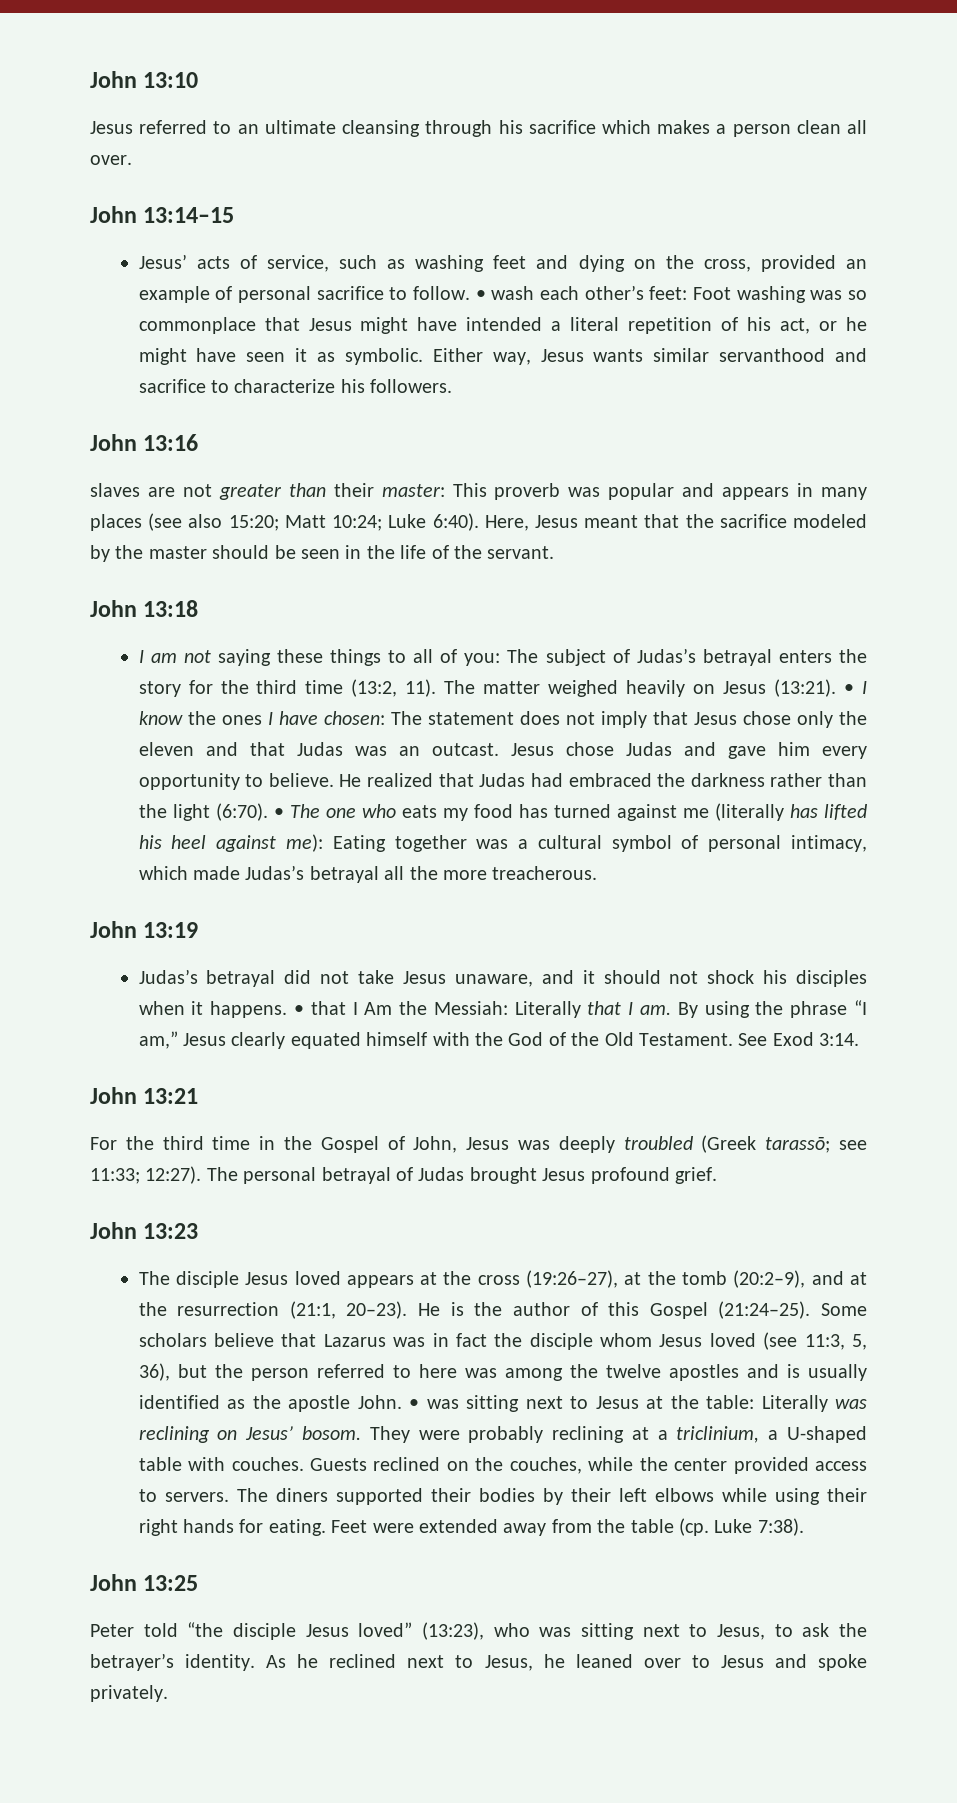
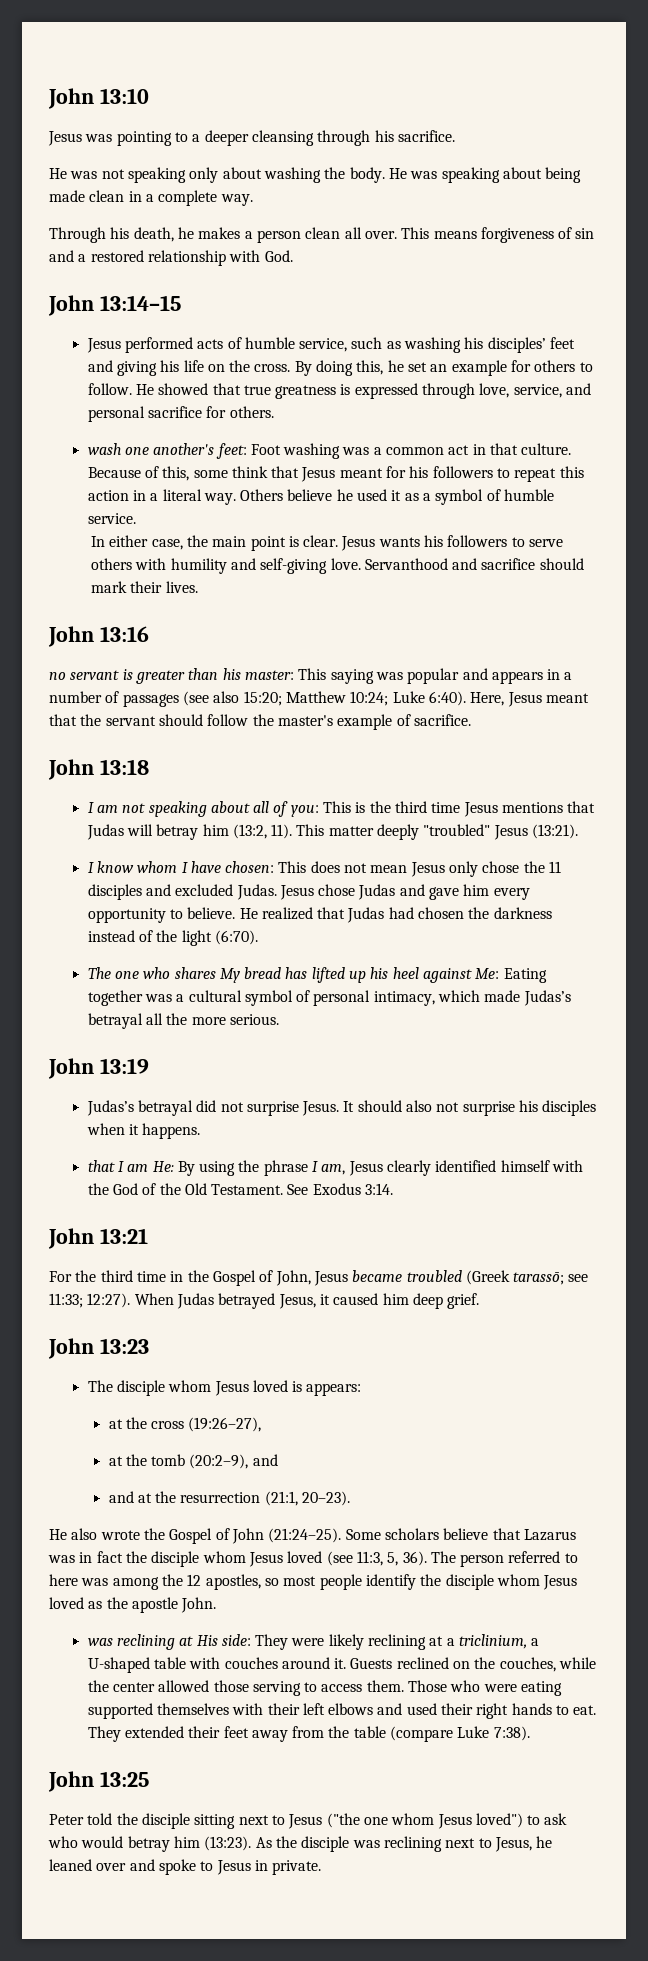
[139,120,651,137] referred to an ultimate cleansing through his sacrifice which -> [85,130,455,146] [49,167,582,183] [49,190,253,206] [49,227,194,243] was pointing to a deeper cleansing through his sacrifice. // He was not speaking only about washing the body. He was speaking about being made clean in a complete way. // Through his death, he
(132, 160) none -> [401,227,595,243] [49,250,293,266] This means forgiveness of sin and a restored relationship with God.
[138,254,187,269] Jesus’ -> [86,337,193,353] Jesus performed
(257, 262) none -> [244,337,295,349] humble
[493,255,867,272] [138,285,867,303] [138,317,867,334] [138,348,867,365] [138,379,453,393] feet and dying on the cross, provided an example of personal sacrifice to follow. • wash each other’s feet: Foot washing was so commonplace that Jesus might have intended a literal repetition of his act, or he might have seen it as symbolic. Either way, Jesus wants similar servanthood and sacrifice to characterize his followers. -> [464,337,576,353] [87,360,593,376] [87,383,592,399] [87,406,274,422] [87,443,572,459] [87,466,584,482] [87,489,555,505] [87,513,136,524] [90,535,564,551] [90,558,584,574] [90,581,198,593] his disciples’ feet and giving his life on the cross. By doing this, he set an example for others to follow. He showed that true greatness is expressed through love, service, and personal sacrifice for others. // wash one another's feet: Foot washing was a common act in that culture. Because of this, some think that Jesus meant for his followers to repeat this action in a literal way. Others believe he used it as a symbol of humble service. // In either case, the main point is clear. Jesus wants his followers to serve others with humility and self-giving love. Servanthood and sacrifice should mark their lives.
[90,483,212,497] slaves are not -> [49,669,133,680] no servant is
[333,483,374,497] their -> [222,668,241,680] his
[494,483,561,500] proverb -> [330,669,374,684] saying
[821,487,868,500] [90,514,142,531] many places -> [564,672,573,680] [49,691,179,707] a number of passages
[284,515,326,528] Matt -> [285,691,346,703] Matthew
[719,514,867,528] [90,545,555,562] sacrifice modeled by the master should be seen in the life of the servant. -> [105,714,471,730] servant should follow the master's example of sacrifice.
[217,648,868,666] [138,679,716,697] saying these things to all of you: The subject of Judas’s betrayal enters the story for the third time (13:2, 11). The matter weighed heavily on -> [148,801,596,817] [86,824,491,840] speaking about all of you: This is the third time Jesus mentions that Judas will betray him (13:2, 11). This matter deeply "troubled"
[844,684,855,694] • -> (579, 831) //
[187,711,262,725] the ones -> [137,861,178,873] whom
[390,711,867,728] [138,742,499,756] The statement does not imply that Jesus chose only the eleven and that Judas was an outcast. -> [278,861,562,877] [87,884,277,900] This does not mean Jesus only chose the 11 disciples and excluded Judas.
[568,773,652,787] embraced -> [418,907,465,919] chosen
[770,773,867,787] rather than -> [87,930,153,942] instead of
[273,808,284,818] • -> (258, 937) //
[401,803,784,821] eats my food has turned against me (literally -> [174,967,282,983] shares My bread
(868, 812) none -> [349,971,367,983] up
[285,834,323,852] me): -> [475,968,500,979] Me:
[492,866,598,880] treacherous. -> [229,1014,279,1025] serious.
[358,970,755,987] take Jesus unaware, and it should not shock -> [246,1100,515,1116] surprise Jesus. It should also not surprise
[293,1001,672,1018] • that I Am the Messiah: Literally that I am. -> [87,1160,174,1172] // that I am He:
[853,1000,867,1015] [138,1031,178,1049] “I am,” -> [312,1161,346,1175] I am,
[290,1032,361,1049] equated -> [435,1160,497,1172] identified
[772,1032,814,1046] Exod -> [312,1183,361,1195] Exodus
[518,1136,615,1153] was deeply -> [352,1270,403,1282] became
[206,1167,670,1184] The personal betrayal of Judas brought Jesus profound -> [134,1293,443,1309] When Judas betrayed Jesus, it caused him deep
[245,1271,414,1288] Jesus loved appears -> [168,1380,362,1396] whom Jesus loved is appears: //
(619, 1279) none -> (262, 1424) //
(844, 1278) none -> [108,1491,134,1503] // and
[418,1302,708,1319] He is the author of this Gospel -> [49,1528,264,1544] // He also wrote the Gospel of John
[138,1363,243,1381] 36), but the -> [402,1551,456,1566] 36). The
[605,1364,867,1381] [138,1395,867,1412] [138,1426,361,1443] twelve apostles and is usually identified as the apostle John. • was sitting next to Jesus at the table: Literally was reclining on Jesus’ bosom. -> [187,1574,578,1590] [49,1597,217,1613] [87,1634,251,1650] 12 apostles, so most people identify the disciple whom Jesus loved as the apostle John. // was reclining at His side:
[468,1426,544,1443] probably -> [328,1634,364,1650] likely
[231,1457,304,1471] couches. -> [224,1657,347,1669] couches around it.
[733,1457,867,1474] [138,1488,563,1505] provided access to servers. The diners supported their bodies by -> [158,1680,563,1696] [87,1703,264,1719] allowed those serving to access them. Those who were eating supported themselves with
[721,1488,820,1505] while using -> [377,1703,437,1715] and used
[239,1519,499,1536] for eating. Feet were extended -> [556,1705,597,1715] [87,1726,249,1742] to eat. They extended their feet
[679,1518,710,1536] (cp. -> [390,1726,454,1742] (compare
[187,1622,867,1640] [90,1653,397,1671] “the disciple Jesus loved” (13:23), who was sitting next to Jesus, to ask the betrayer’s identity. As he reclined -> [116,1813,568,1829] [48,1836,442,1852] the disciple sitting next to Jesus ("the one whom Jesus loved") to ask who would betray him (13:23). As the disciple was reclining
[691,1654,867,1671] [90,1685,168,1702] to Jesus and spoke privately. -> [129,1859,322,1875] and spoke to Jesus in private.

